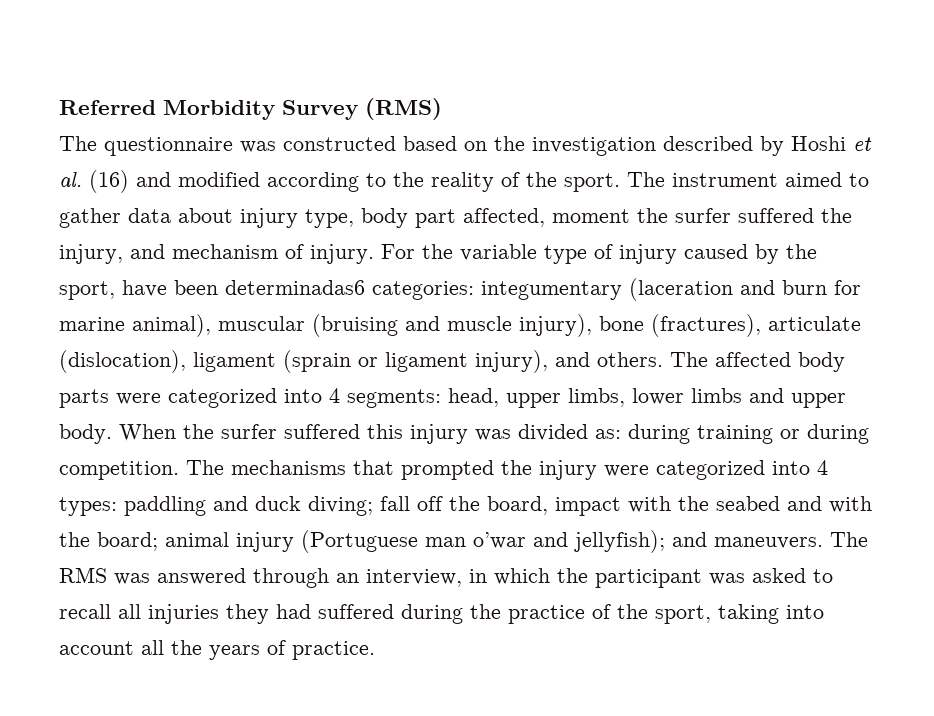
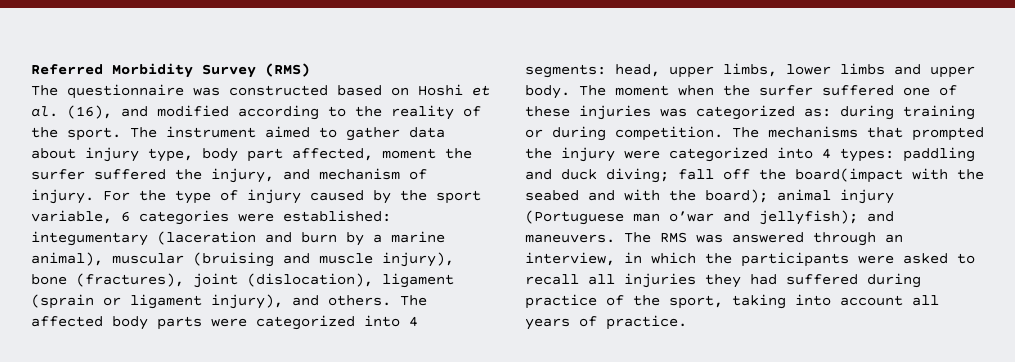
[494,136,784,156] the investigation described by -> (409, 91) none
[89,170,129,193] (16) -> [67,105,112,119] (16),
[460,244,537,261] variable -> (166, 195) none
[59,280,474,300] sport, have been determinadas6 categories: -> [436,190,481,204] [31,210,391,225] sport variable, 6 categories were established:
[834,280,861,295] for -> [346,232,382,246] by a
[768,316,861,331] articulate -> [193,273,238,288] joint
[119,424,588,444] When the surfer suffered this injury was divided -> [579,85,957,96] [525,105,795,120] The moment when the surfer suffered one of these injuries was categorized
[487,496,621,516] board, impact -> [795,168,903,183] board(impact
[97,532,158,551] board; -> [705,189,768,203] board);
[595,569,745,588] participant was -> [741,252,894,267] participants were
[470,604,501,619] the -> (921, 280) none
[171,640,202,655] the -> (939, 300) none

